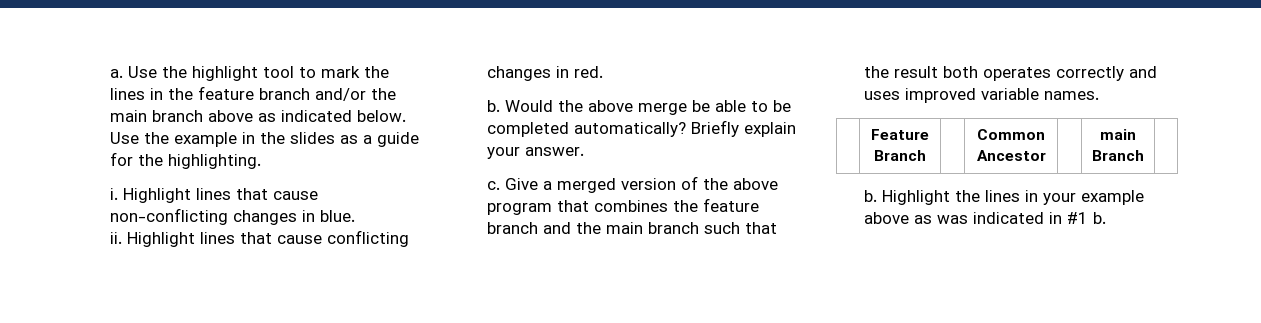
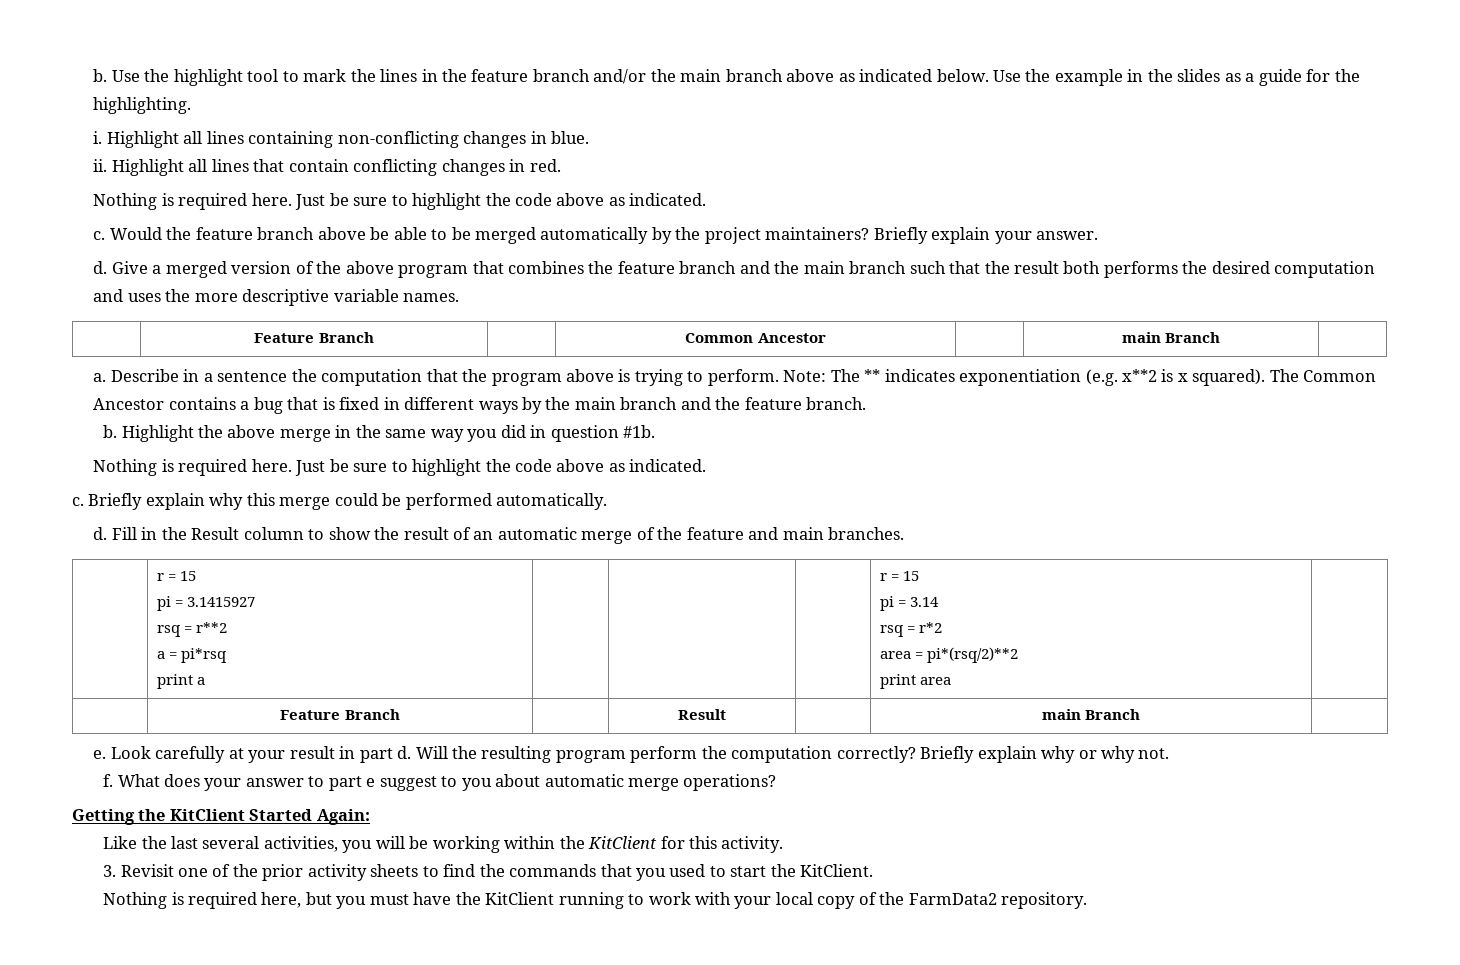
[109,69,123,78] a. -> [93,69,108,82] b.
[195,188,318,200] lines that cause -> [183,131,334,148] all lines containing
[199,232,322,244] lines that cause -> [188,159,349,172] all lines that contain
[486,100,791,115] [486,122,686,137] b. Would the above merge be able to be completed automatically? -> [93,193,707,210] [93,227,870,244] Nothing is required here. Just be sure to highlight the code above as indicated. // c. Would the feature branch above be able to be merged automatically by the project maintainers?
[486,181,500,190] c. -> [93,261,108,274] d.
[982,66,1157,81] [863,88,976,103] operates correctly and uses improved -> [1103,261,1376,278] [93,289,330,306] performs the desired computation and uses the more descriptive
[863,190,1144,205] [863,212,1106,224] b. Highlight the lines in your example above as was indicated in #1 b. -> [93,369,1377,386] [93,397,867,414] [103,425,655,442] [93,459,707,476] [72,493,608,510] [93,527,905,544] [156,571,196,581] [156,596,255,611] [156,622,227,637] [156,648,226,663] [156,674,205,689] [879,571,919,581] [879,596,939,611] [879,622,942,637] [879,647,1018,663] [879,674,951,689] [280,709,400,720] [678,709,726,720] [1041,709,1141,720] [93,746,1170,763] [103,774,777,791] [72,809,370,825] [103,836,784,853] [103,864,874,881] [103,892,1088,909] a. Describe in a sentence the computation that the program above is trying to perform. Note: The ** indicates exponentiation (e.g. x**2 is x squared). The Common Ancestor contains a bug that is fixed in different ways by the main branch and the feature branch. // b. Highlight the above merge in the same way you did in question #1b. // Nothing is required here. Just be sure to highlight the code above as indicated. // c. Briefly explain why this merge could be performed automatically. // d. Fill in the Result column to show the result of an automatic merge of the feature and main branches. // | r = 15 // pi = 3.1415927 // rsq = r**2 // a = pi*rsq // print a | | | | r = 15 // pi = 3.14 // rsq = r*2 // area = pi*(rsq/2)**2 // print area | // | Feature Branch | | Result | | main Branch | // e. Look carefully at your result in part d. Will the resulting program perform the computation correctly? Briefly explain why or why not. // f. What does your answer to part e suggest to you about automatic merge operations? // Getting the KitClient Started Again: // Like the last several activities, you will be working within the KitClient for this activity. // 3. Revisit one of the prior activity sheets to find the commands that you used to start the KitClient. // Nothing is required here, but you must have the KitClient running to work with your local copy of the FarmData2 repository.

